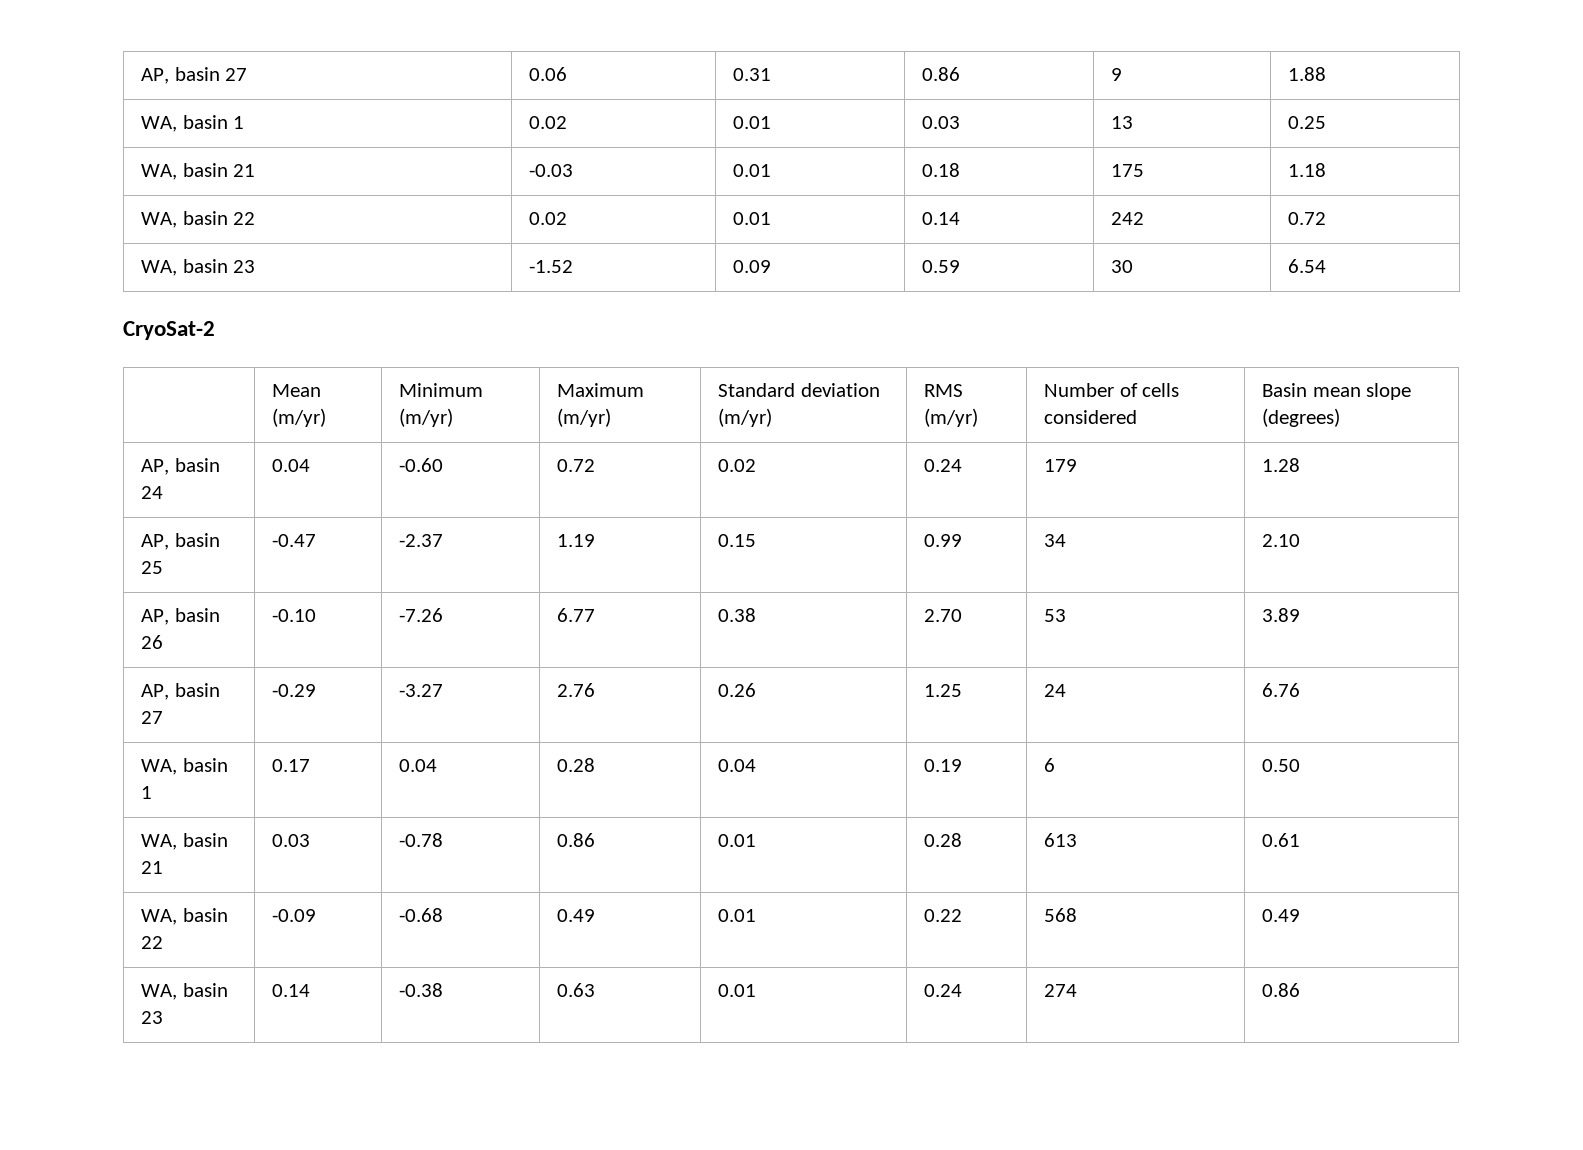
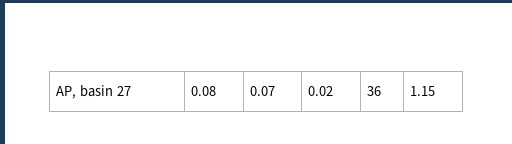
[140,67,248,84] [528,67,567,81] [732,68,771,81] [921,67,960,81] [1110,68,1122,81] [1287,67,1326,81] [140,115,245,132] [528,116,567,129] [732,116,771,129] [921,116,960,129] [1110,116,1133,129] [1287,116,1326,129] [140,163,256,180] [528,164,573,177] [732,164,771,177] [921,163,960,177] [1110,164,1144,177] [1287,163,1326,177] [140,211,256,228] [528,212,567,225] [732,212,771,225] [921,212,960,225] [1110,212,1144,225] [1287,212,1326,225] [140,259,256,276] [528,260,573,273] [732,260,771,273] [921,260,960,273] [1110,260,1133,273] [1287,259,1326,273] [123,321,215,340] [271,384,321,397] [271,408,326,427] [398,383,483,397] [398,408,453,427] [556,383,644,397] [556,408,611,427] [717,383,880,397] [717,408,772,427] [923,384,963,397] [923,408,978,427] [1043,383,1180,397] [1043,410,1137,424] [1261,383,1412,400] [1261,408,1340,427] [140,458,220,475] [140,486,163,499] [271,459,310,472] [398,458,443,472] [556,459,595,472] [717,459,756,472] [923,459,962,472] [1043,459,1077,472] [1261,458,1300,472] [140,533,220,550] [140,561,163,574] [271,534,316,547] [398,534,443,547] [556,534,595,547] [717,534,756,547] [923,534,962,547] [1043,534,1066,547] [1261,534,1300,547] [140,608,220,625] [140,635,163,649] [271,609,316,622] [398,608,443,622] [556,608,595,622] [717,608,756,622] [923,609,962,622] [1043,609,1066,622] [1261,608,1300,622] [140,683,220,700] [140,711,163,724] [271,684,316,697] [398,684,443,697] [556,683,595,697] [717,683,756,697] [923,684,962,697] [1043,684,1066,697] [1261,683,1300,697] [140,758,228,775] [140,786,152,799] [271,759,310,772] [398,759,437,772] [556,758,595,772] [717,759,756,772] [923,759,962,772] [1043,758,1055,772] [1261,759,1300,772] [140,833,228,850] [140,861,163,874] [271,834,310,847] [398,833,443,847] [556,833,595,847] [717,834,756,847] [923,833,962,847] [1043,833,1077,847] [1261,833,1300,847] [140,908,228,925] [140,936,163,949] [271,909,316,922] [398,908,443,922] [556,909,595,922] [717,909,756,922] [923,909,962,922] [1043,908,1077,922] [1261,909,1300,922] [140,983,228,1000] [140,1011,163,1024] [271,984,310,997] [398,983,443,997] [556,983,595,997] [717,984,756,997] [923,984,962,997] [1043,984,1077,997] [1261,983,1300,997] AP, basin 27 | 0.06 | 0.31 | 0.86 | 9 | 1.88 // WA, basin 1 | 0.02 | 0.01 | 0.03 | 13 | 0.25 // WA, basin 21 | -0.03 | 0.01 | 0.18 | 175 | 1.18 // WA, basin 22 | 0.02 | 0.01 | 0.14 | 242 | 0.72 // WA, basin 23 | -1.52 | 0.09 | 0.59 | 30 | 6.54 // CryoSat-2 // | Mean (m/yr) | Minimum (m/yr) | Maximum (m/yr) | Standard deviation (m/yr) | RMS (m/yr) | Number of cells considered | Basin mean slope (degrees) // AP, basin 24 | 0.04 | -0.60 | 0.72 | 0.02 | 0.24 | 179 | 1.28 // AP, basin 25 | -0.47 | -2.37 | 1.19 | 0.15 | 0.99 | 34 | 2.10 // AP, basin 26 | -0.10 | -7.26 | 6.77 | 0.38 | 2.70 | 53 | 3.89 // AP, basin 27 | -0.29 | -3.27 | 2.76 | 0.26 | 1.25 | 24 | 6.76 // WA, basin 1 | 0.17 | 0.04 | 0.28 | 0.04 | 0.19 | 6 | 0.50 // WA, basin 21 | 0.03 | -0.78 | 0.86 | 0.01 | 0.28 | 613 | 0.61 // WA, basin 22 | -0.09 | -0.68 | 0.49 | 0.01 | 0.22 | 568 | 0.49 // WA, basin 23 | 0.14 | -0.38 | 0.63 | 0.01 | 0.24 | 274 | 0.86 -> [55,85,131,99] [190,86,216,96] [249,86,275,96] [307,86,333,96] [366,86,381,96] [409,86,435,96] AP, basin 27 | 0.08 | 0.07 | 0.02 | 36 | 1.15

